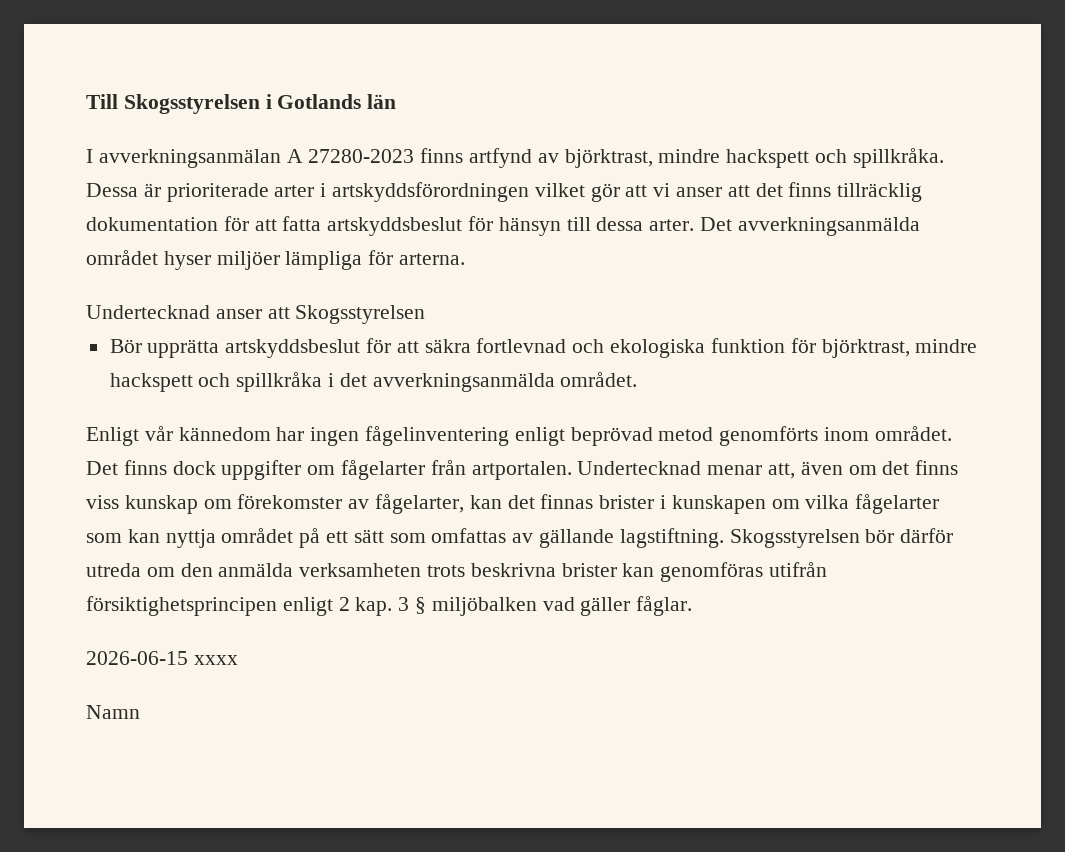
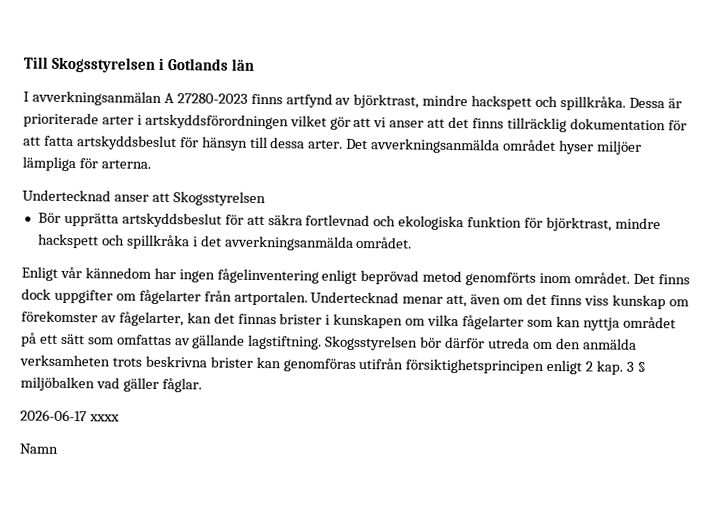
[86,651,188,665] 2026-06-15 -> [20,409,87,422] 2026-06-17

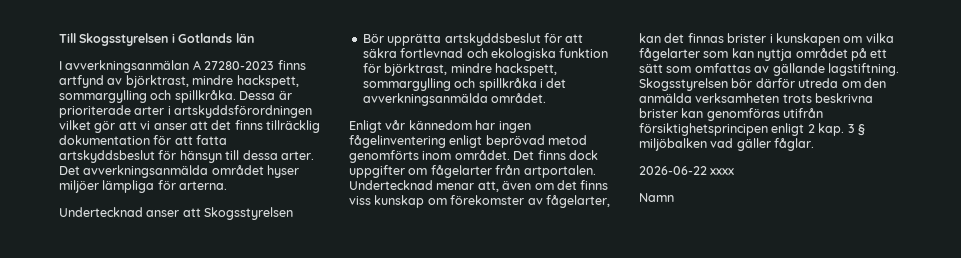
[471,95,533,110] hackspett -> [236,75,299,88] [59,90,147,103] hackspett, sommargylling
[37,233,99,249] hackspett -> [494,63,557,76] [362,78,451,91] hackspett, sommargylling
[20,409,87,422] 2026-06-17 -> [639,166,707,175] 2026-06-22

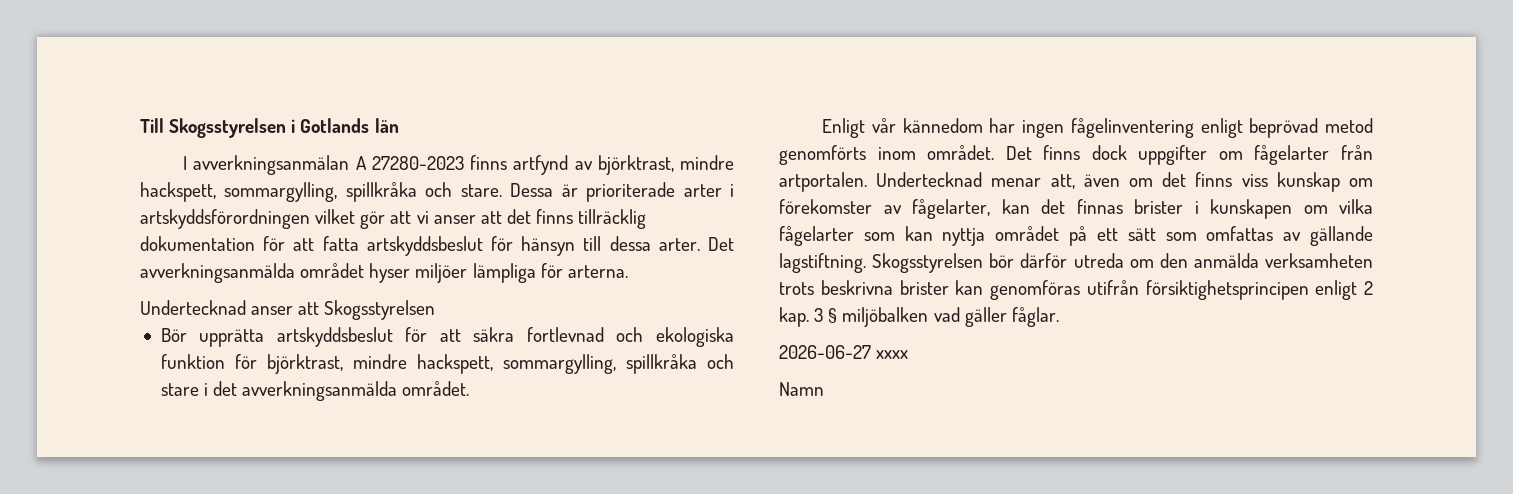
[59,90,236,103] sommargylling och spillkråka. -> [224,182,502,202] sommargylling, spillkråka och stare.
[362,78,537,91] sommargylling och spillkråka -> [502,354,735,374] [160,383,199,396] sommargylling, spillkråka och stare
[639,166,707,175] 2026-06-22 -> [779,345,871,359] 2026-06-27

